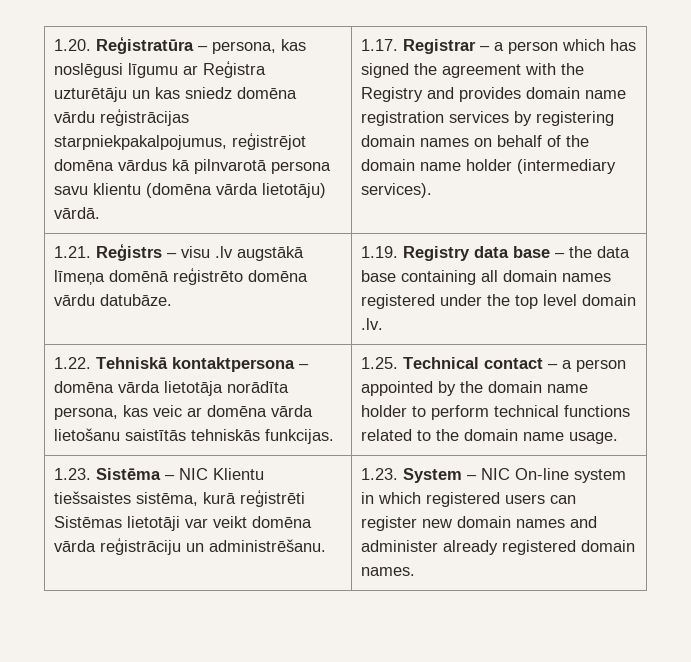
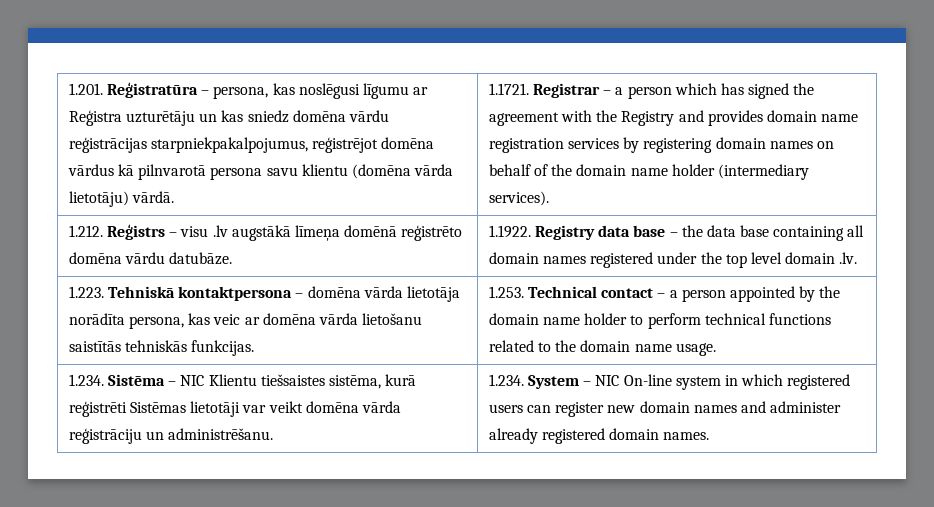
[54,39,92,51] 1.20. -> [68,83,103,95] 1.201.
[361,39,399,51] 1.17. -> [488,83,529,95] 1.1721.
[54,246,92,258] 1.21. -> [68,225,103,237] 1.212.
[361,246,399,258] 1.19. -> [488,225,531,238] 1.1922.
[54,357,92,369] 1.22. -> [68,286,104,298] 1.223.
[361,357,399,369] 1.25. -> [488,286,524,298] 1.253.
[54,468,92,480] 1.23. -> [68,374,104,386] 1.234.
[361,468,399,480] 1.23. -> [488,374,524,386] 1.234.

